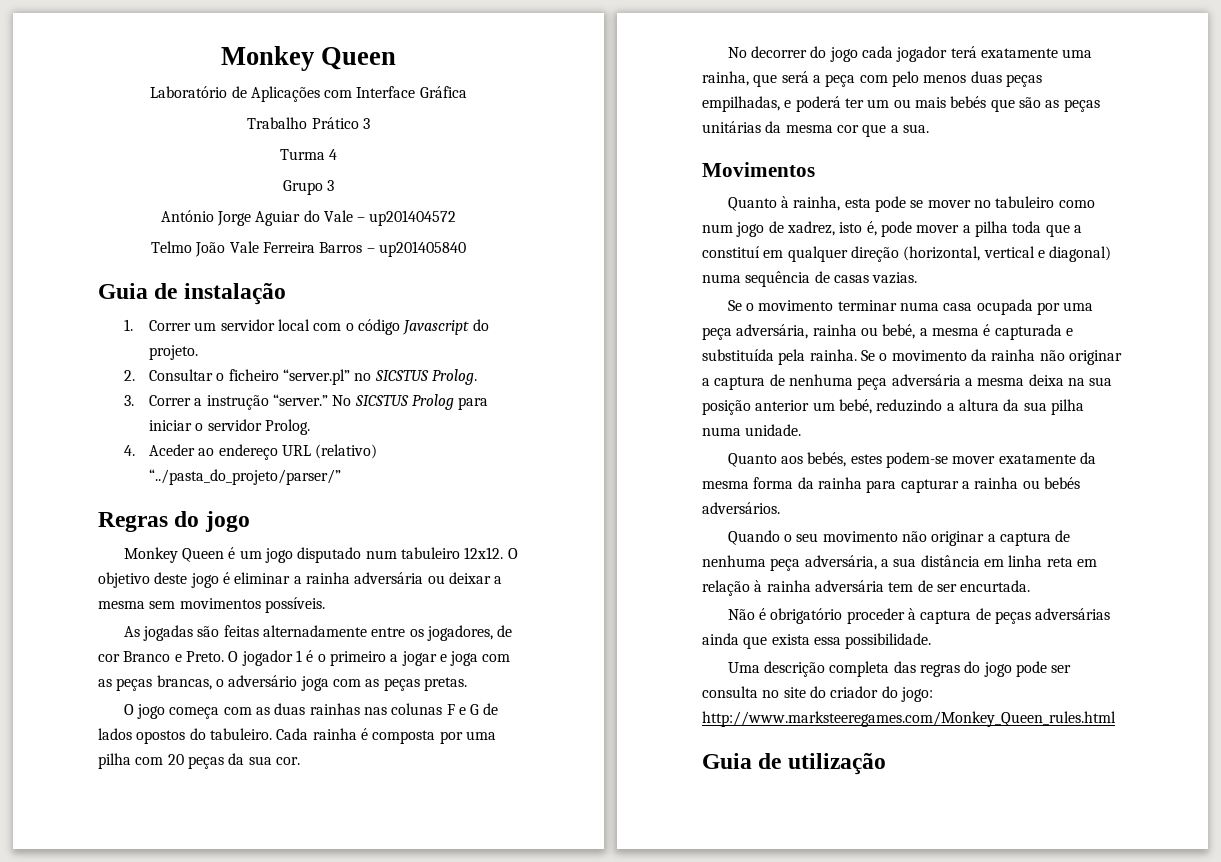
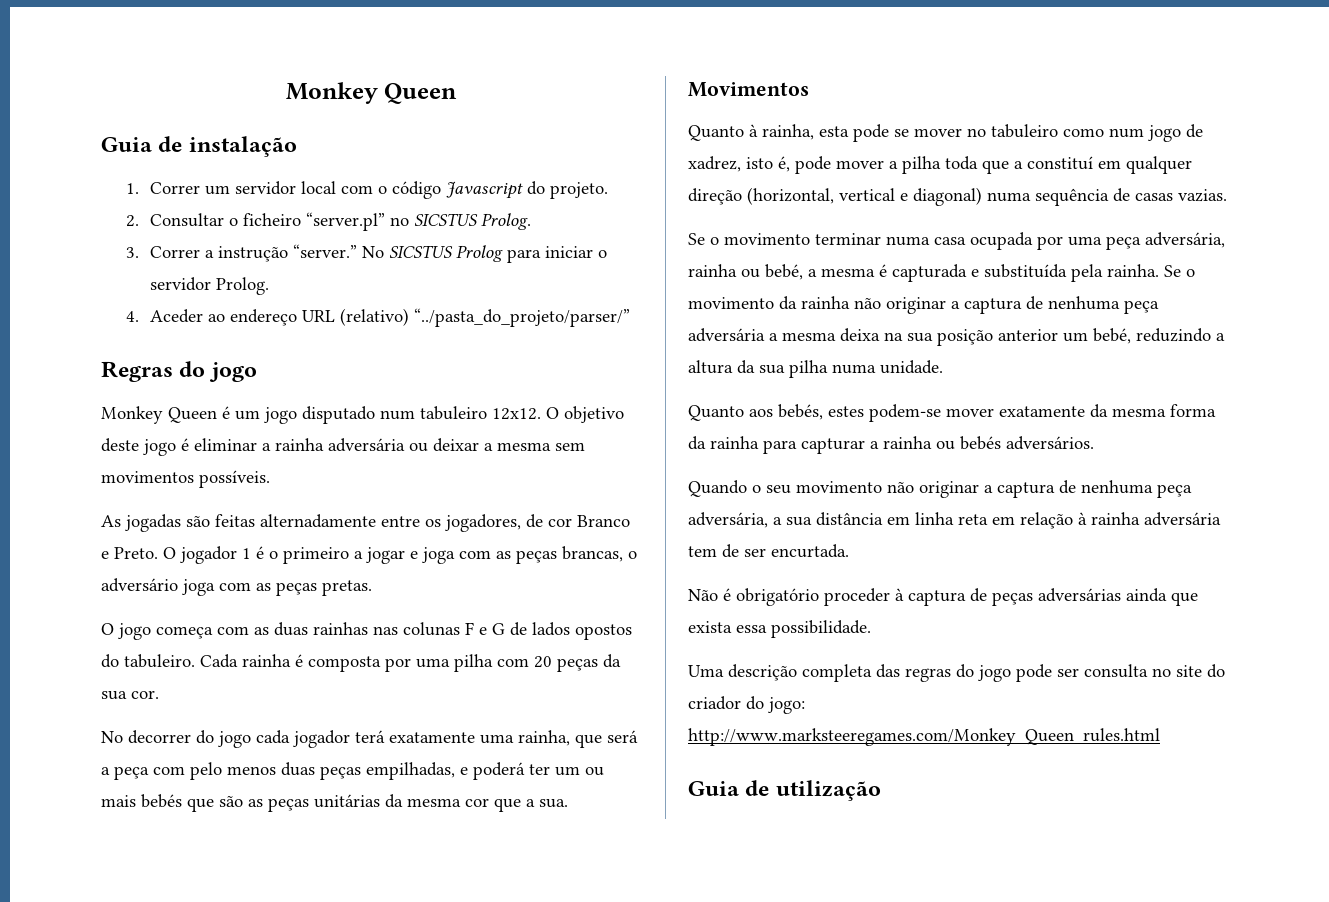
[220,46,397,71] [150,86,467,102] [247,117,370,129] [279,149,338,160] [282,180,335,195] [160,210,457,226] [151,241,466,257] Monkey Queen // Laboratório de Aplicações com Interface Gráfica // Trabalho Prático 3 // Turma 4 // Grupo 3 // António Jorge Aguiar do Vale – up201404572 // Telmo João Vale Ferreira Barros – up201405840 -> [285,82,458,104] Monkey Queen

